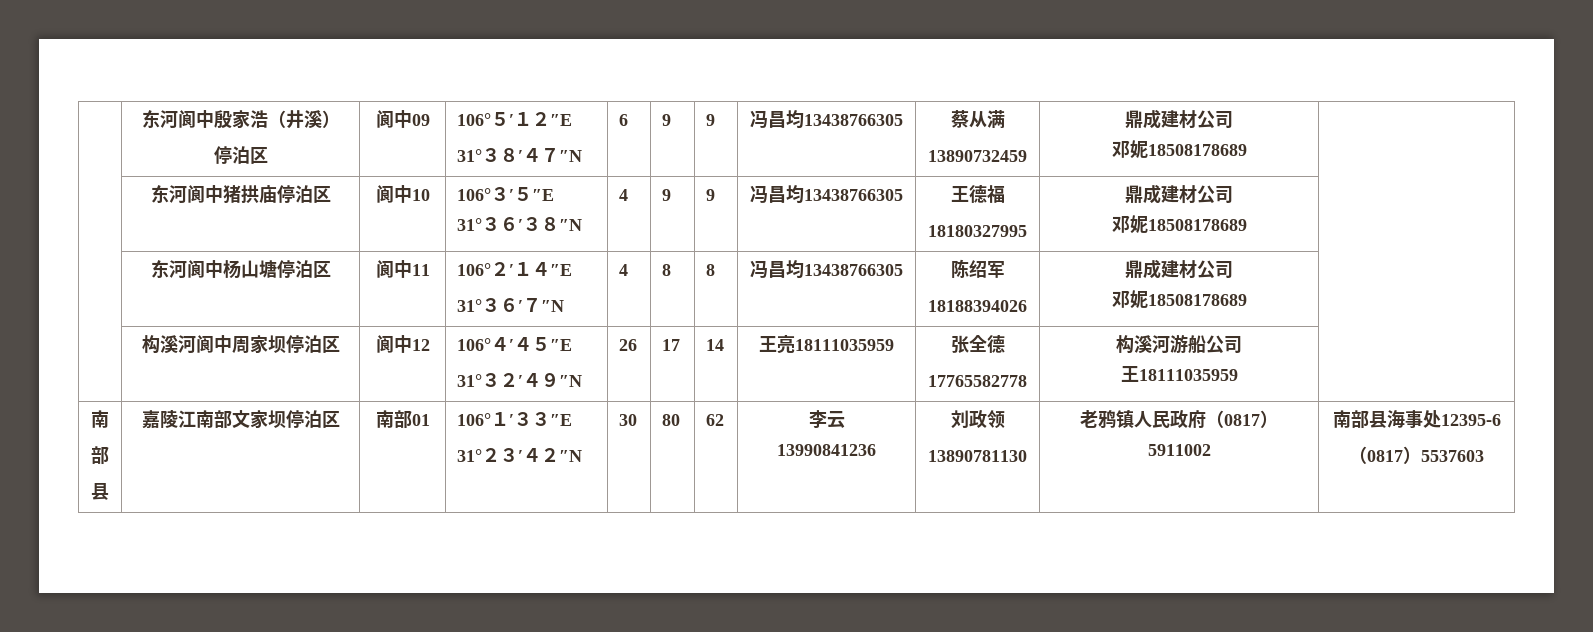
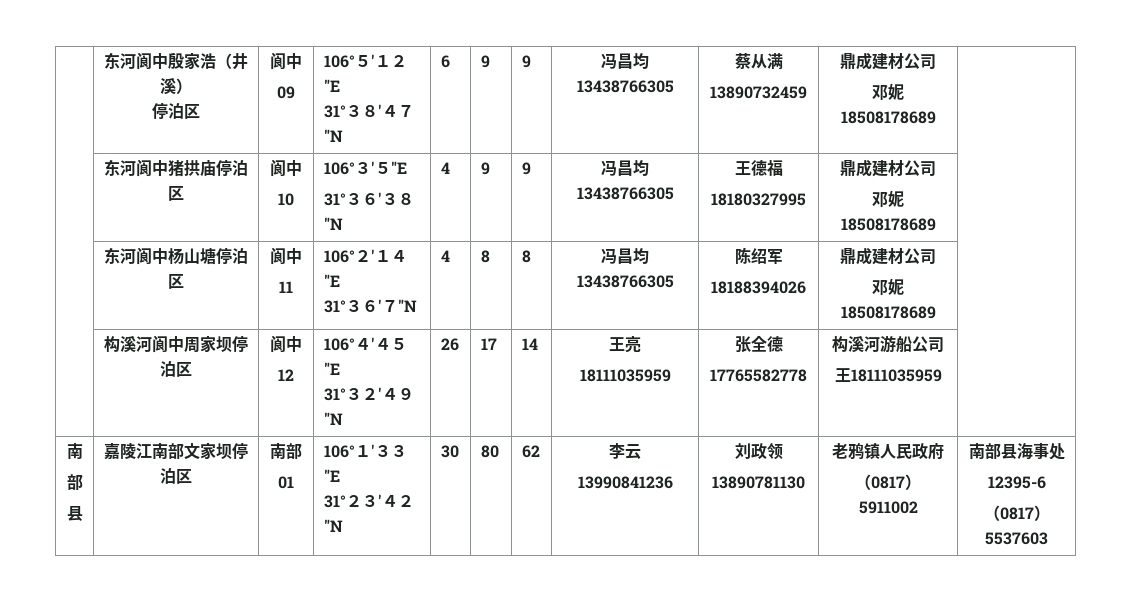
(412, 119) none -> (302, 61) //
(412, 194) none -> (302, 168) //
(412, 269) none -> (302, 256) //
(412, 344) none -> (302, 344) //
(795, 344) none -> (641, 344) //
(412, 419) none -> (302, 451) //
(1206, 419) none -> (944, 451) //
(1441, 419) none -> (1065, 451) //

